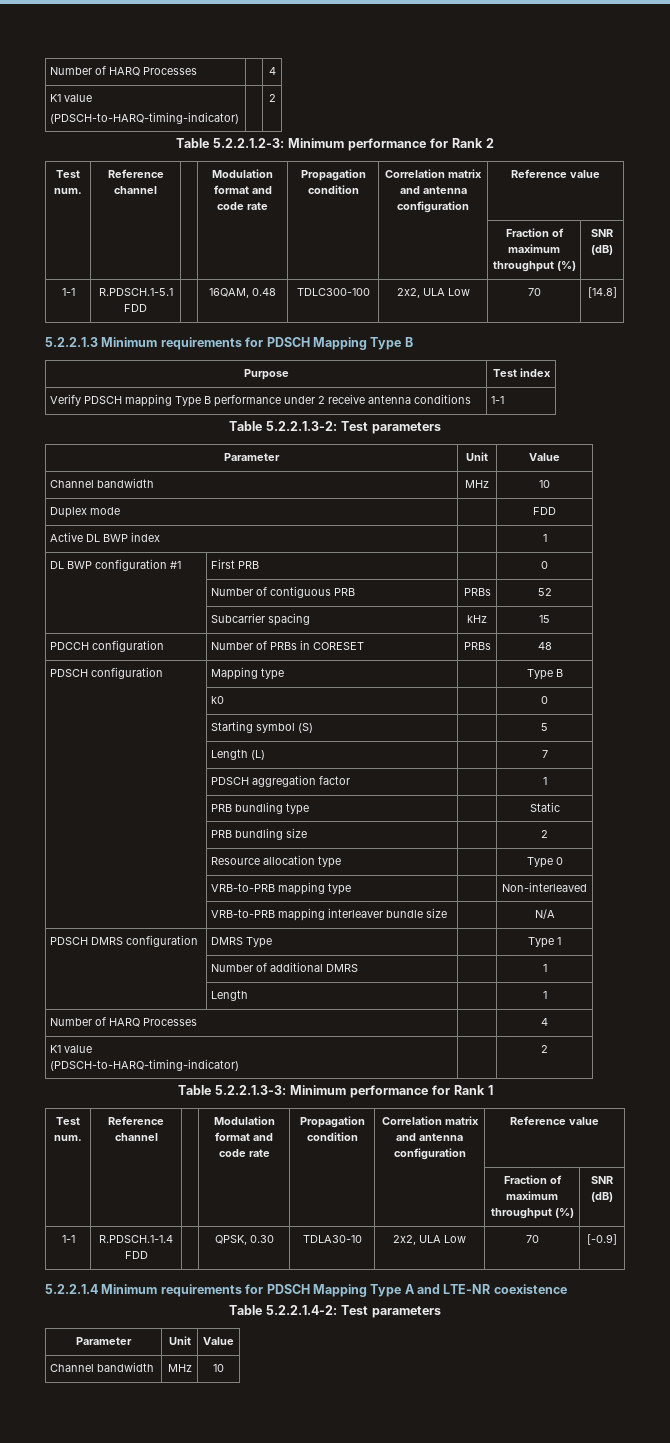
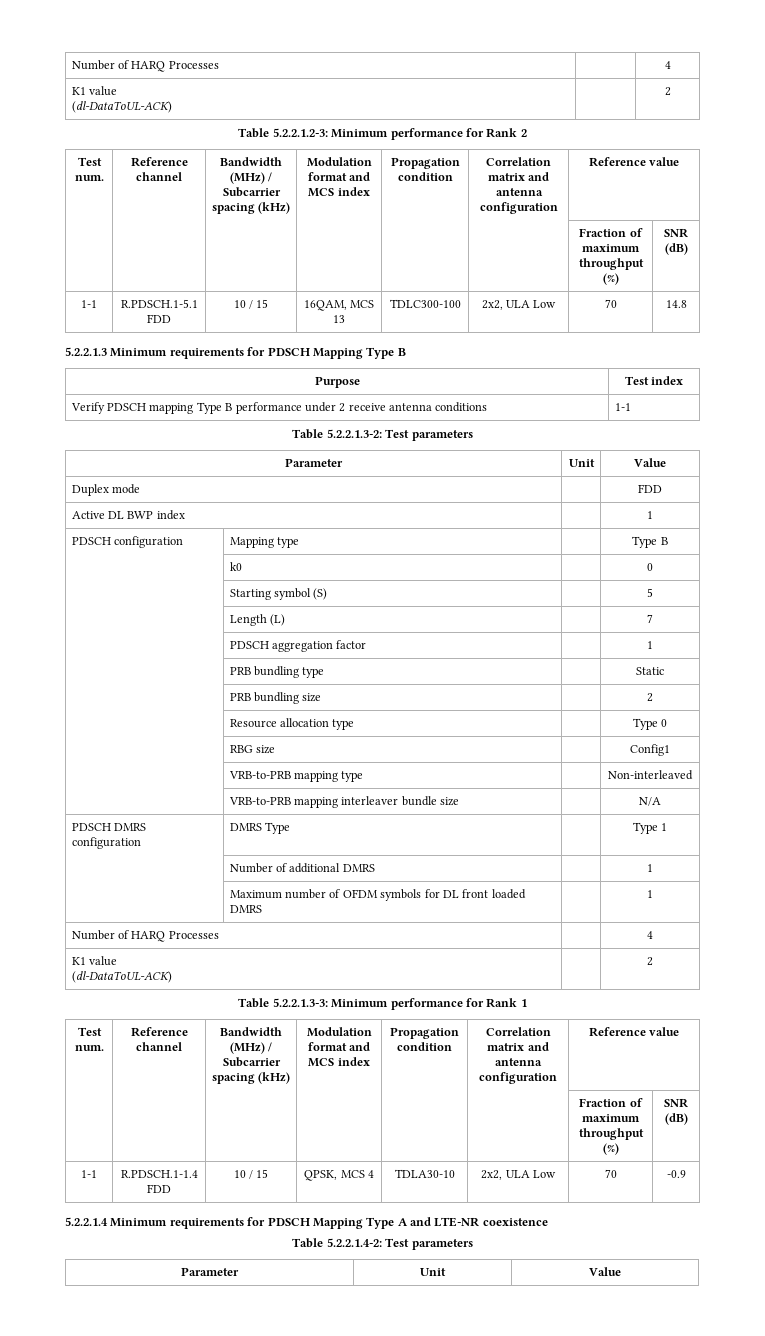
[50,66,198,76] [268,67,276,75] [50,94,93,102] [50,112,240,124] Number of HARQ Processes | | 4 // K1 value // (PDSCH-to-HARQ-timing-indicator) -> [71,60,219,72] [664,61,671,69] [71,86,118,96] [71,101,172,113] Number of HARQ Processes | | 4 // K1 value // (dl-DataToUL-ACK)
[212,169,273,178] [213,185,272,194] [217,202,268,210] | Modulation format and code rate -> [220,157,282,166] [229,172,273,184] [222,187,281,197] [211,202,291,214] [306,157,372,167] [307,172,371,181] [308,187,370,197] Bandwidth (MHz) / Subcarrier spacing (kHz) | Modulation format and MCS index
(147, 308) none -> [233,299,269,309] 10 / 15
[252,288,276,296] 0.48 -> [350,300,375,308] [333,315,345,323] MCS 13
[587,287,617,298] [14.8] -> [665,300,687,308] 14.8
[50,478,155,488] [465,480,489,488] [539,480,550,488] // Channel bandwidth | MHz | 10 -> (666, 462) none
[50,559,182,571] [211,559,260,569] [541,561,548,569] [211,586,356,598] [463,588,491,596] [537,588,552,596] [211,613,311,626] [467,615,487,623] [539,615,550,623] [50,640,165,652] [211,640,365,650] [463,642,491,650] [537,642,552,650] // DL BWP configuration #1 | First PRB | | 0 // | Number of contiguous PRB | PRBs | 52 // | Subcarrier spacing | kHz | 15 // PDCCH configuration | Number of PRBs in CORESET | PRBs | 48 -> (653, 515) none
(563, 861) none -> [229,745,276,754] [630,744,670,756] // | RBG size | | Config1
[211,990,249,1001] Length -> [229,889,526,901] [229,905,262,913] Maximum number of OFDM symbols for DL front loaded DMRS
[50,1059,240,1071] (PDSCH-to-HARQ-timing-indicator) -> [71,971,172,983] (dl-DataToUL-ACK)
[213,1116,275,1125] [215,1132,273,1141] [218,1149,270,1157] | Modulation format and code rate -> [220,1027,282,1036] [229,1042,273,1054] [222,1057,281,1067] [211,1072,291,1084] [306,1027,372,1037] [307,1042,371,1051] [308,1057,370,1067] Bandwidth (MHz) / Subcarrier spacing (kHz) | Modulation format and MCS index
(148, 1255) none -> [233,1169,269,1179] 10 / 15
[249,1235,274,1243] 0.30 -> [340,1170,374,1178] MCS 4
[587,1234,617,1245] [-0.9] -> [666,1170,686,1178] -0.9
[50,1362,155,1372] [167,1364,192,1372] [213,1364,224,1372] // Channel bandwidth | MHz | 10 -> (621, 1271) none

